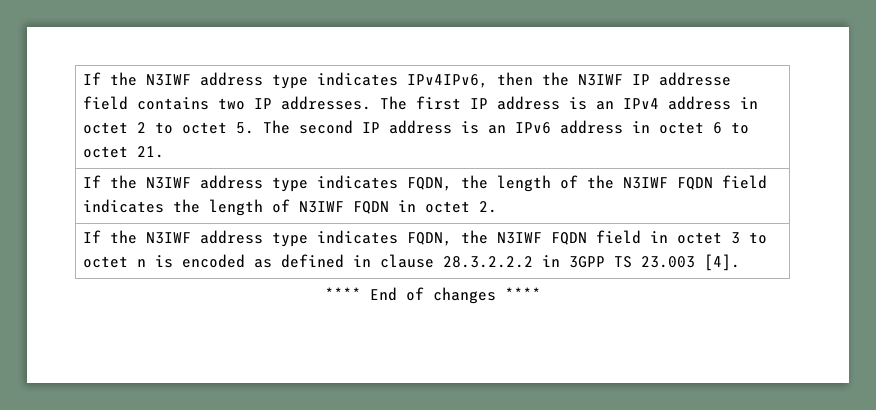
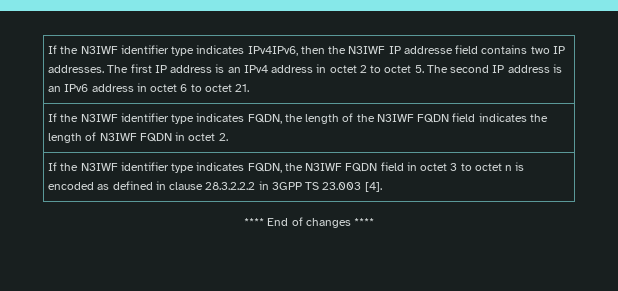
[82,72,263,86] If the N3IWF address -> [48,45,169,54] If the N3IWF identifier
[199,175,263,189] address -> [120,113,169,122] identifier
[199,230,263,244] address -> [120,162,169,171] identifier

